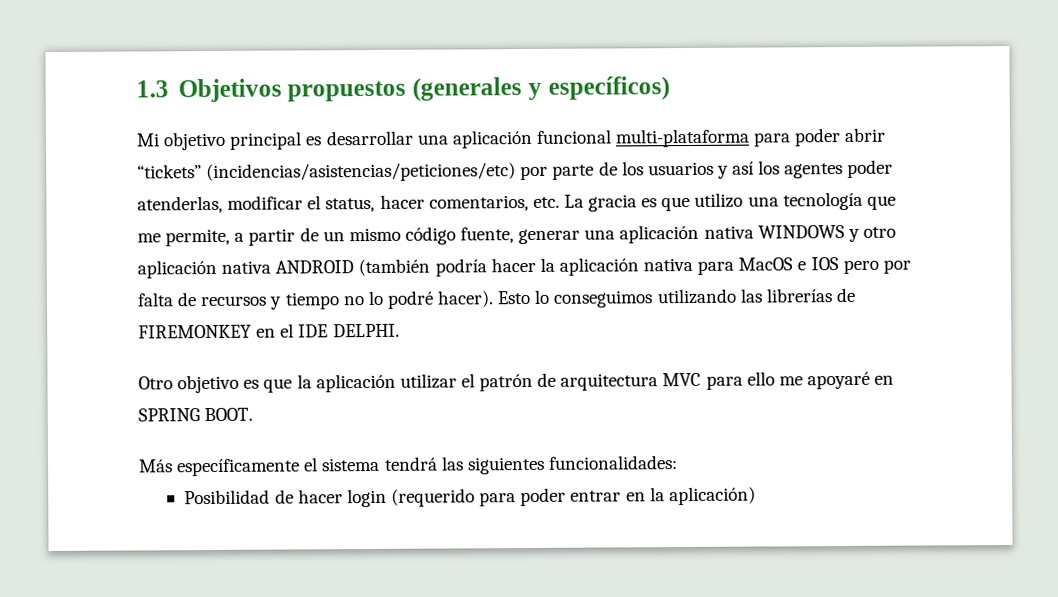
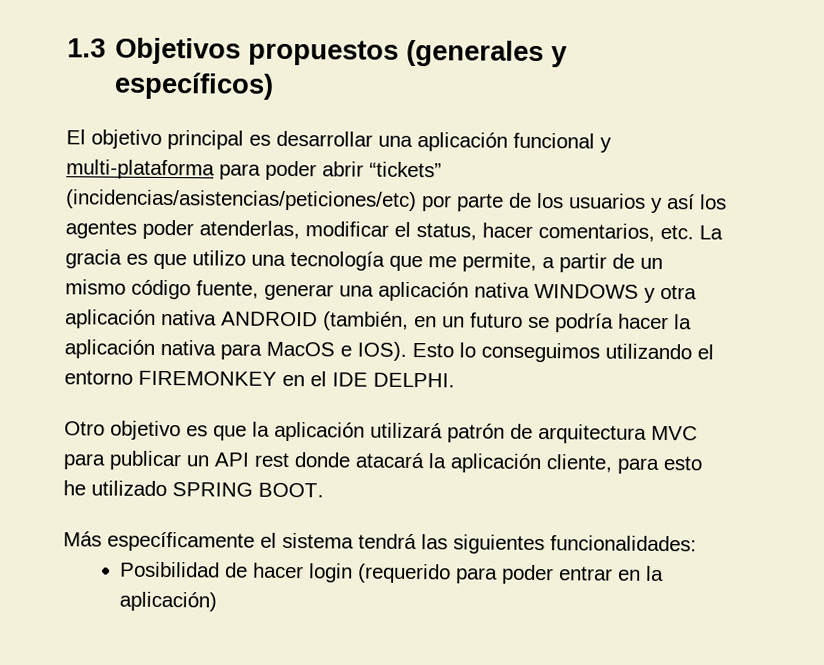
[136,133,160,147] Mi -> [66,129,86,145] El
(612, 136) none -> [600,137,612,153] y
[862,226,896,238] otro -> [660,284,697,300] otra
[358,258,431,277] (también -> [323,311,550,331] (también, en un futuro se
[810,257,911,275] [137,290,495,310] IOS pero por falta de recursos y tiempo no lo podré hacer). -> [357,341,407,361] IOS).
[739,287,856,303] las librerías de -> [697,344,714,360] [64,370,133,385] el entorno
[399,373,475,389] utilizar el -> [370,422,443,439] utilizará
[746,371,895,390] ello me apoyaré en -> [109,450,703,474] [63,480,167,497] publicar un API rest donde atacará la aplicación cliente, para esto he utilizado

